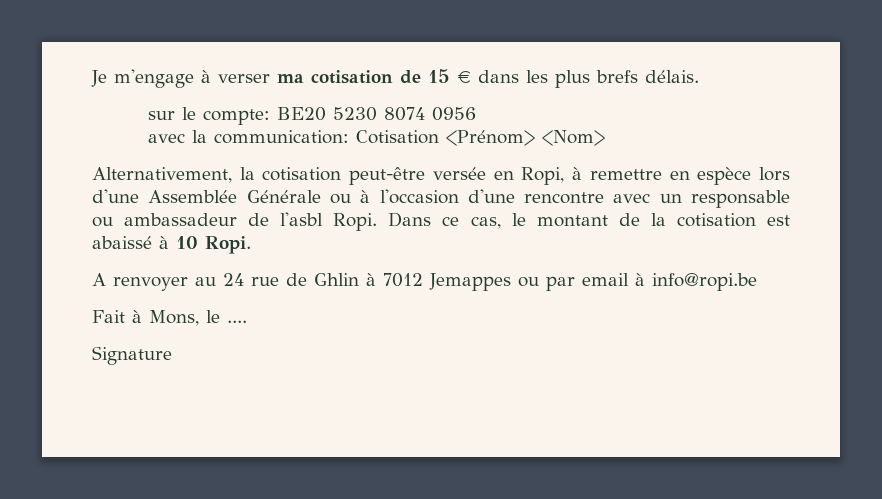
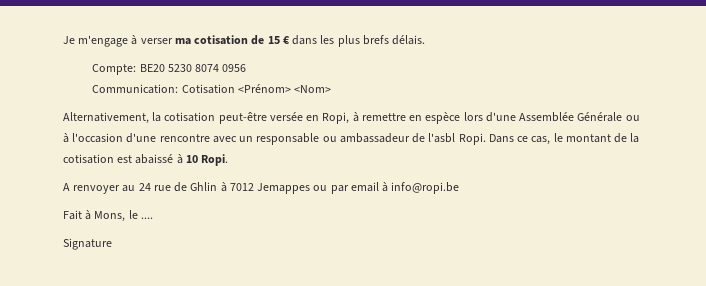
[148,107,271,125] sur le compte: -> [92,64,137,75] Compte:
[148,130,350,144] avec la communication: -> [92,84,179,94] Communication:

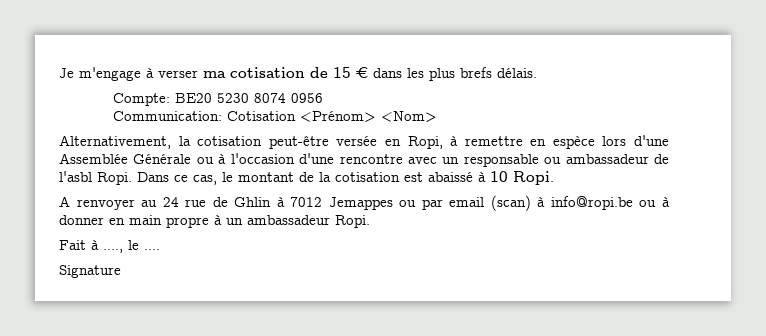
(379, 187) none -> [490,195,531,211] (scan)
(460, 188) none -> [639,197,670,207] [59,215,370,228] ou à donner en main propre à un ambassadeur Ropi.
[94,211,126,222] Mons, -> [103,249,123,253] ....,

